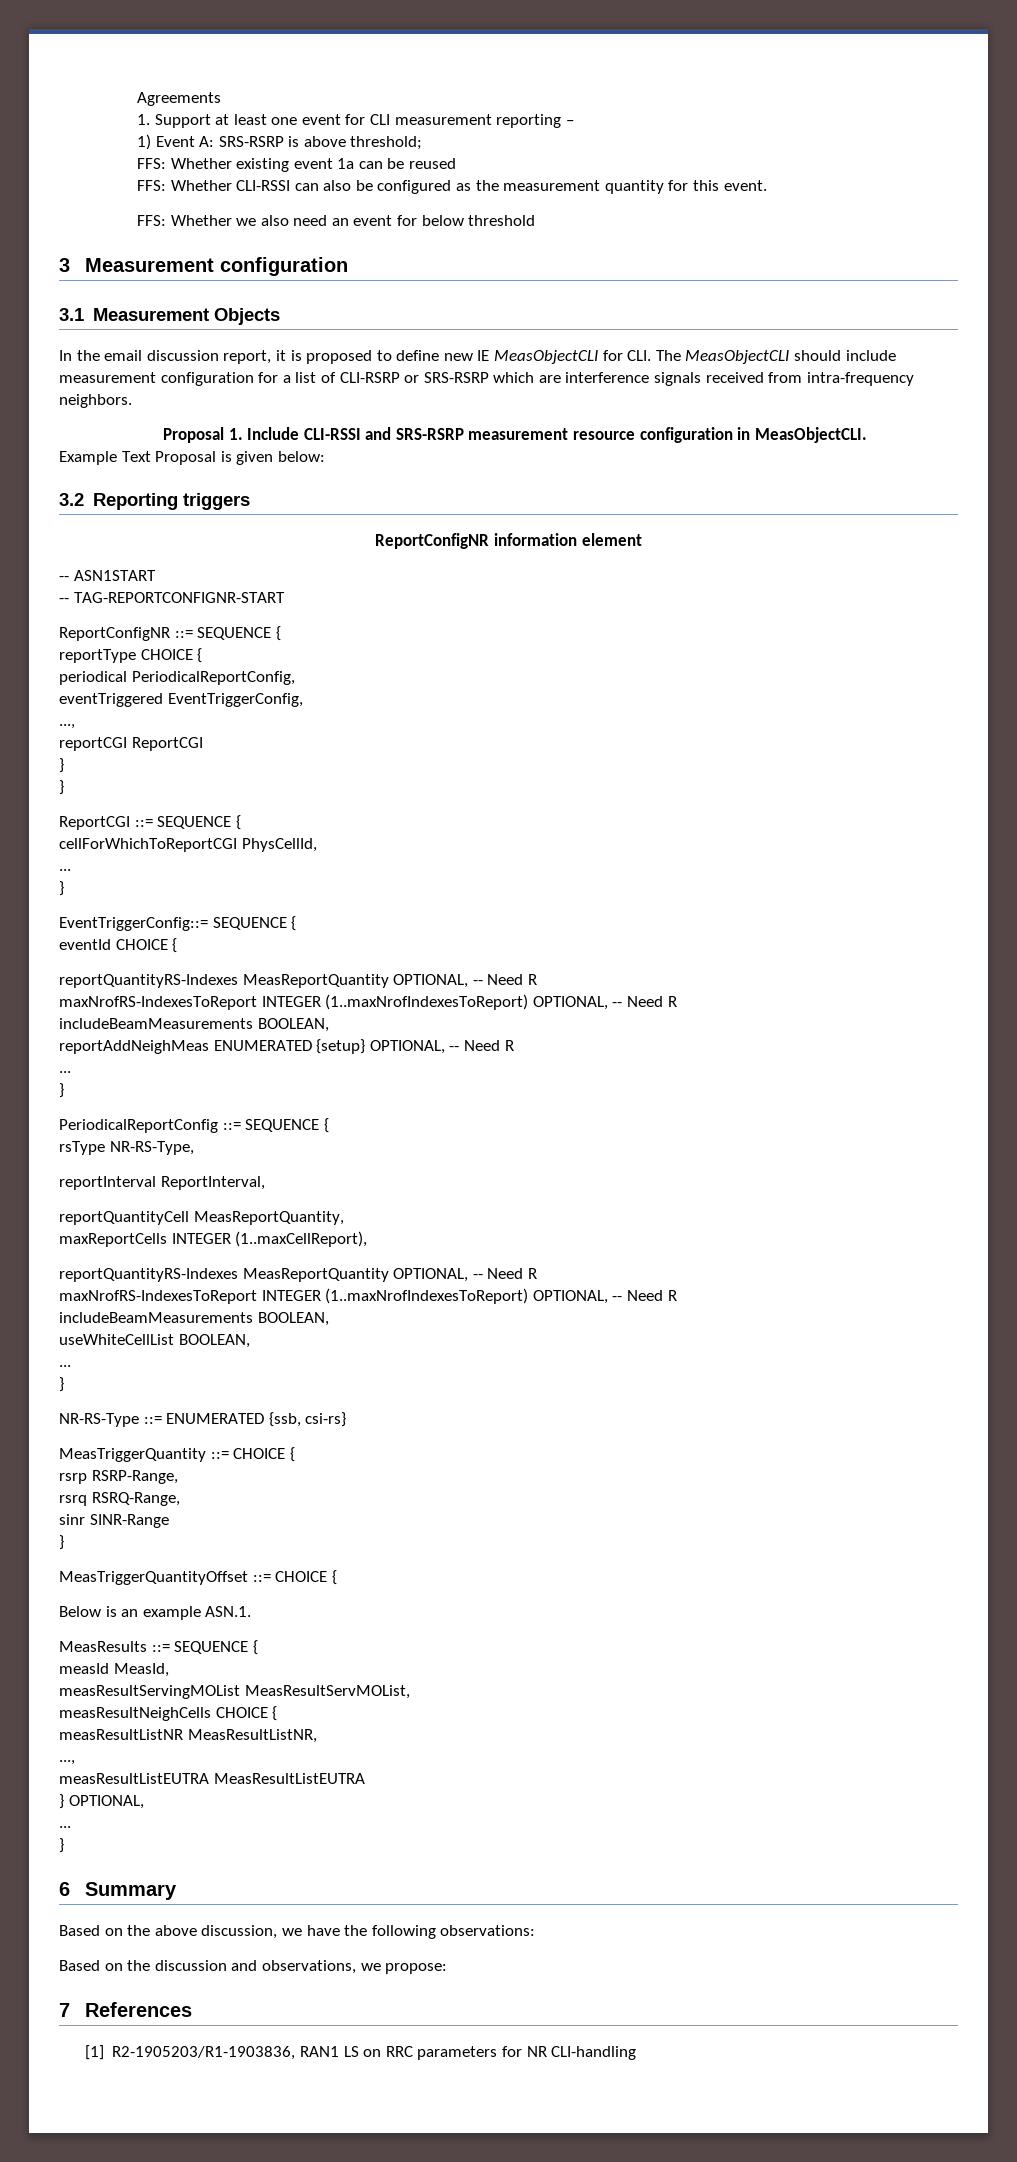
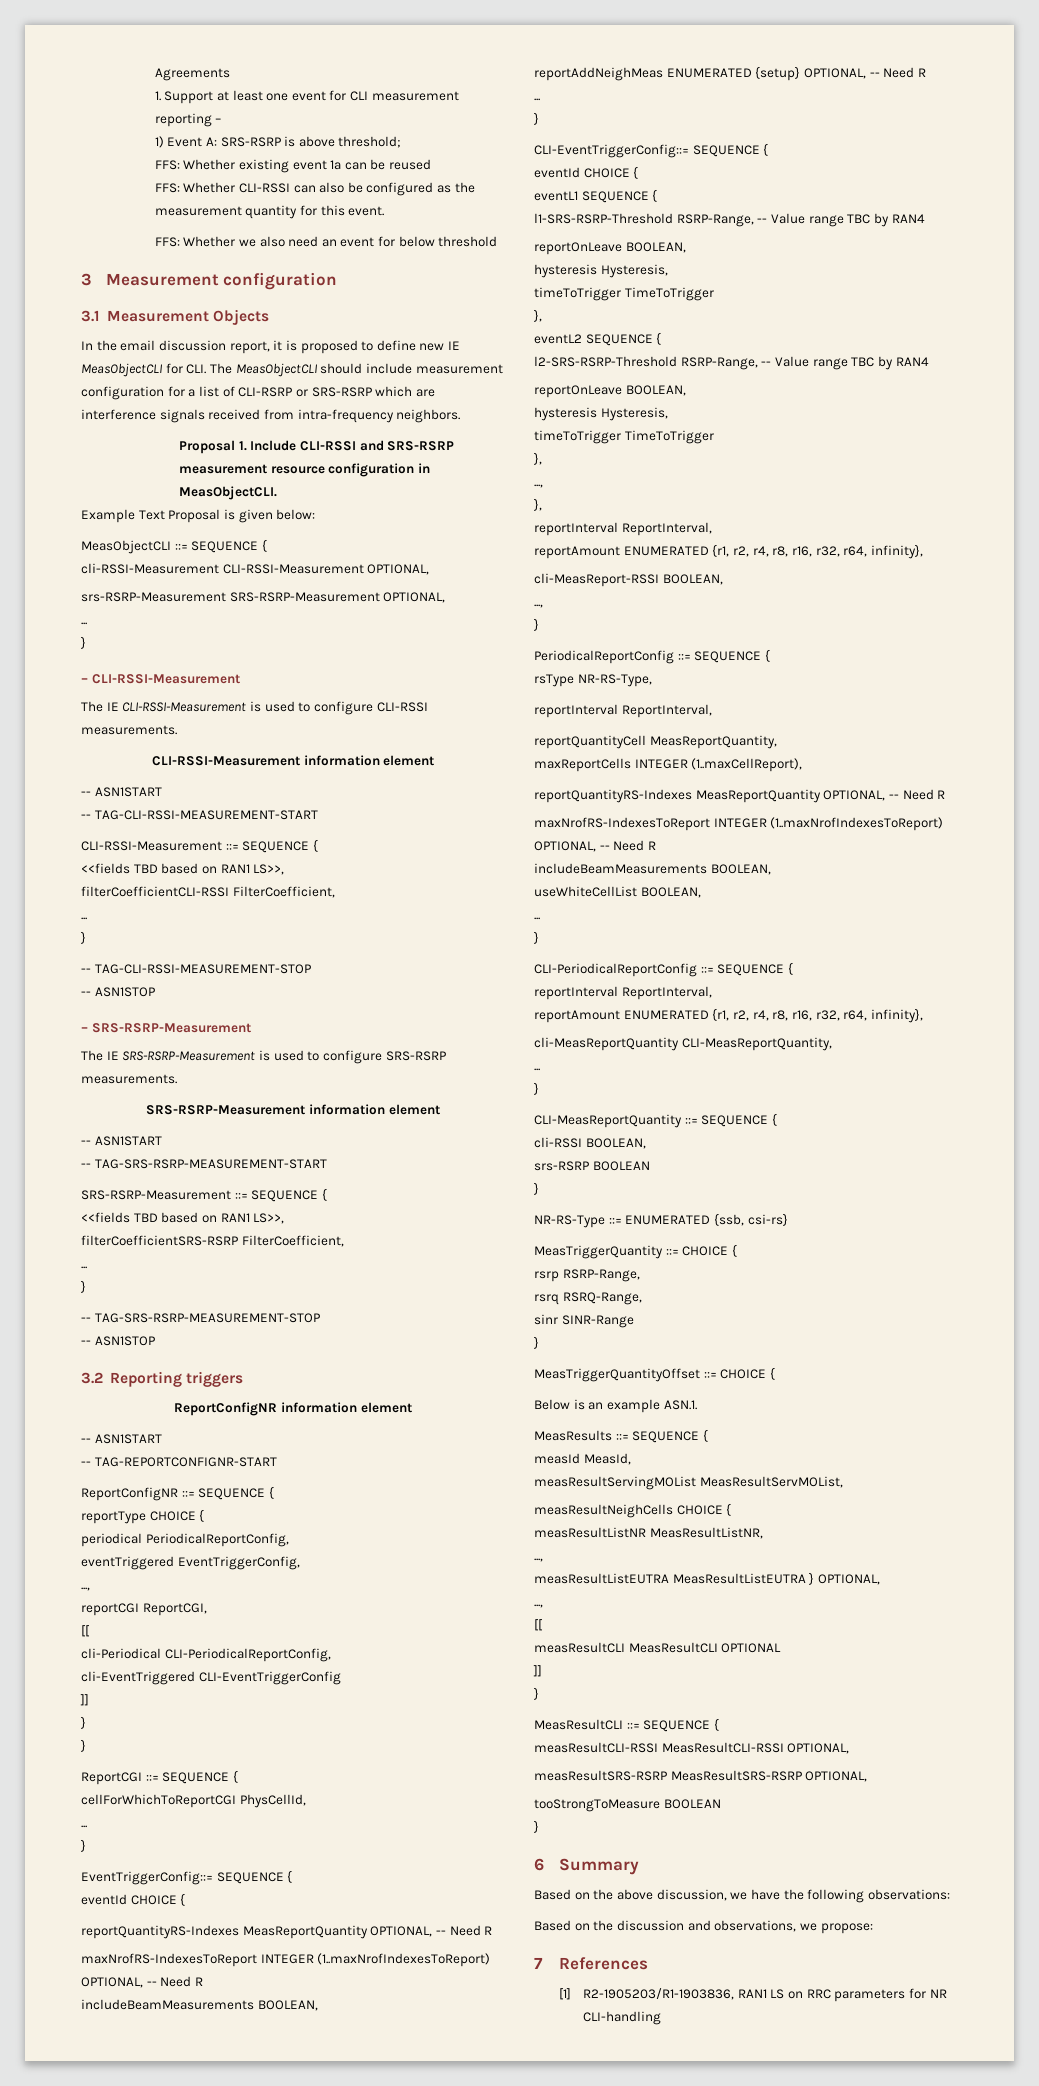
(325, 456) none -> [81,539,267,554] [81,563,430,575] [81,592,446,603] [81,622,87,625] [81,636,86,649] [81,674,240,684] [81,701,428,715] [81,725,177,735] [151,755,435,766] [81,787,162,797] [81,810,318,820] [81,839,318,853] [81,863,285,875] [81,886,335,898] [81,917,87,920] [81,931,86,944] [81,964,311,974] [81,987,155,997] [81,1023,251,1033] [81,1050,446,1064] [81,1074,177,1084] [146,1104,440,1115] [81,1136,162,1146] [81,1159,327,1169] [81,1188,327,1202] [81,1212,285,1224] [81,1235,344,1247] [81,1266,87,1269] [81,1280,86,1293] [81,1313,320,1323] [81,1336,155,1346] // MeasObjectCLI ::= SEQUENCE { // cli-RSSI-Measurement CLI-RSSI-Measurement OPTIONAL, // srs-RSRP-Measurement SRS-RSRP-Measurement OPTIONAL, // ... // } // – CLI-RSSI-Measurement // The IE CLI-RSSI-Measurement is used to configure CLI-RSSI measurements. // CLI-RSSI-Measurement information element // -- ASN1START // -- TAG-CLI-RSSI-MEASUREMENT-START // CLI-RSSI-Measurement ::= SEQUENCE { // <<fields TBD based on RAN1 LS>>, // filterCoefficientCLI-RSSI FilterCoefficient, // ... // } // -- TAG-CLI-RSSI-MEASUREMENT-STOP // -- ASN1STOP // – SRS-RSRP-Measurement // The IE SRS-RSRP-Measurement is used to configure SRS-RSRP measurements. // SRS-RSRP-Measurement information element // -- ASN1START // -- TAG-SRS-RSRP-MEASUREMENT-START // SRS-RSRP-Measurement ::= SEQUENCE { // <<fields TBD based on RAN1 LS>>, // filterCoefficientSRS-RSRP FilterCoefficient, // ... // } // -- TAG-SRS-RSRP-MEASUREMENT-STOP // -- ASN1STOP
[131,737,203,751] ReportCGI -> [142,1603,207,1616] [81,1625,90,1637] [81,1648,331,1662] [81,1671,341,1685] [80,1694,89,1706] ReportCGI, // [[ // cli-Periodical CLI-PeriodicalReportConfig, // cli-EventTriggered CLI-EventTriggerConfig // ]]
(64, 1090) none -> [534,143,769,158] [534,166,639,179] [534,189,658,203] [534,213,925,227] [534,242,686,255] [534,264,668,278] [534,287,714,301] [534,309,542,322] [534,332,662,346] [534,356,929,370] [534,385,686,398] [534,407,668,421] [534,430,714,444] [534,452,542,465] [534,484,543,488] [534,498,542,511] [534,522,712,536] [534,544,923,559] [534,573,723,587] [534,604,543,608] [534,618,539,631] // CLI-EventTriggerConfig::= SEQUENCE { // eventId CHOICE { // eventL1 SEQUENCE { // l1-SRS-RSRP-Threshold RSRP-Range, -- Value range TBC by RAN4 // reportOnLeave BOOLEAN, // hysteresis Hysteresis, // timeToTrigger TimeToTrigger // }, // eventL2 SEQUENCE { // l2-SRS-RSRP-Threshold RSRP-Range, -- Value range TBC by RAN4 // reportOnLeave BOOLEAN, // hysteresis Hysteresis, // timeToTrigger TimeToTrigger // }, // ..., // }, // reportInterval ReportInterval, // reportAmount ENUMERATED {r1, r2, r4, r8, r16, r32, r64, infinity}, // cli-MeasReport-RSSI BOOLEAN, // ..., // }
(64, 1384) none -> [534,962,793,977] [534,986,712,1000] [534,1008,923,1023] [534,1037,832,1051] [534,1068,540,1071] [534,1082,539,1095] [534,1113,777,1128] [534,1137,646,1149] [534,1161,650,1171] [534,1182,539,1195] // CLI-PeriodicalReportConfig ::= SEQUENCE { // reportInterval ReportInterval, // reportAmount ENUMERATED {r1, r2, r4, r8, r16, r32, r64, infinity}, // cli-MeasReportQuantity CLI-MeasReportQuantity, // ... // } // CLI-MeasReportQuantity ::= SEQUENCE { // cli-RSSI BOOLEAN, // srs-RSRP BOOLEAN // }
(365, 1778) // -> (806, 1578) none
[59,1826,71,1828] ... -> [534,1604,543,1608] [534,1619,543,1631] [534,1642,782,1653] [533,1665,542,1677] [534,1687,539,1700] [534,1718,719,1732] [534,1742,850,1754] [534,1770,868,1782] [534,1799,721,1812] ..., // [[ // measResultCLI MeasResultCLI OPTIONAL // ]] // } // MeasResultCLI ::= SEQUENCE { // measResultCLI-RSSI MeasResultCLI-RSSI OPTIONAL, // measResultSRS-RSRP MeasResultSRS-RSRP OPTIONAL, // tooStrongToMeasure BOOLEAN

